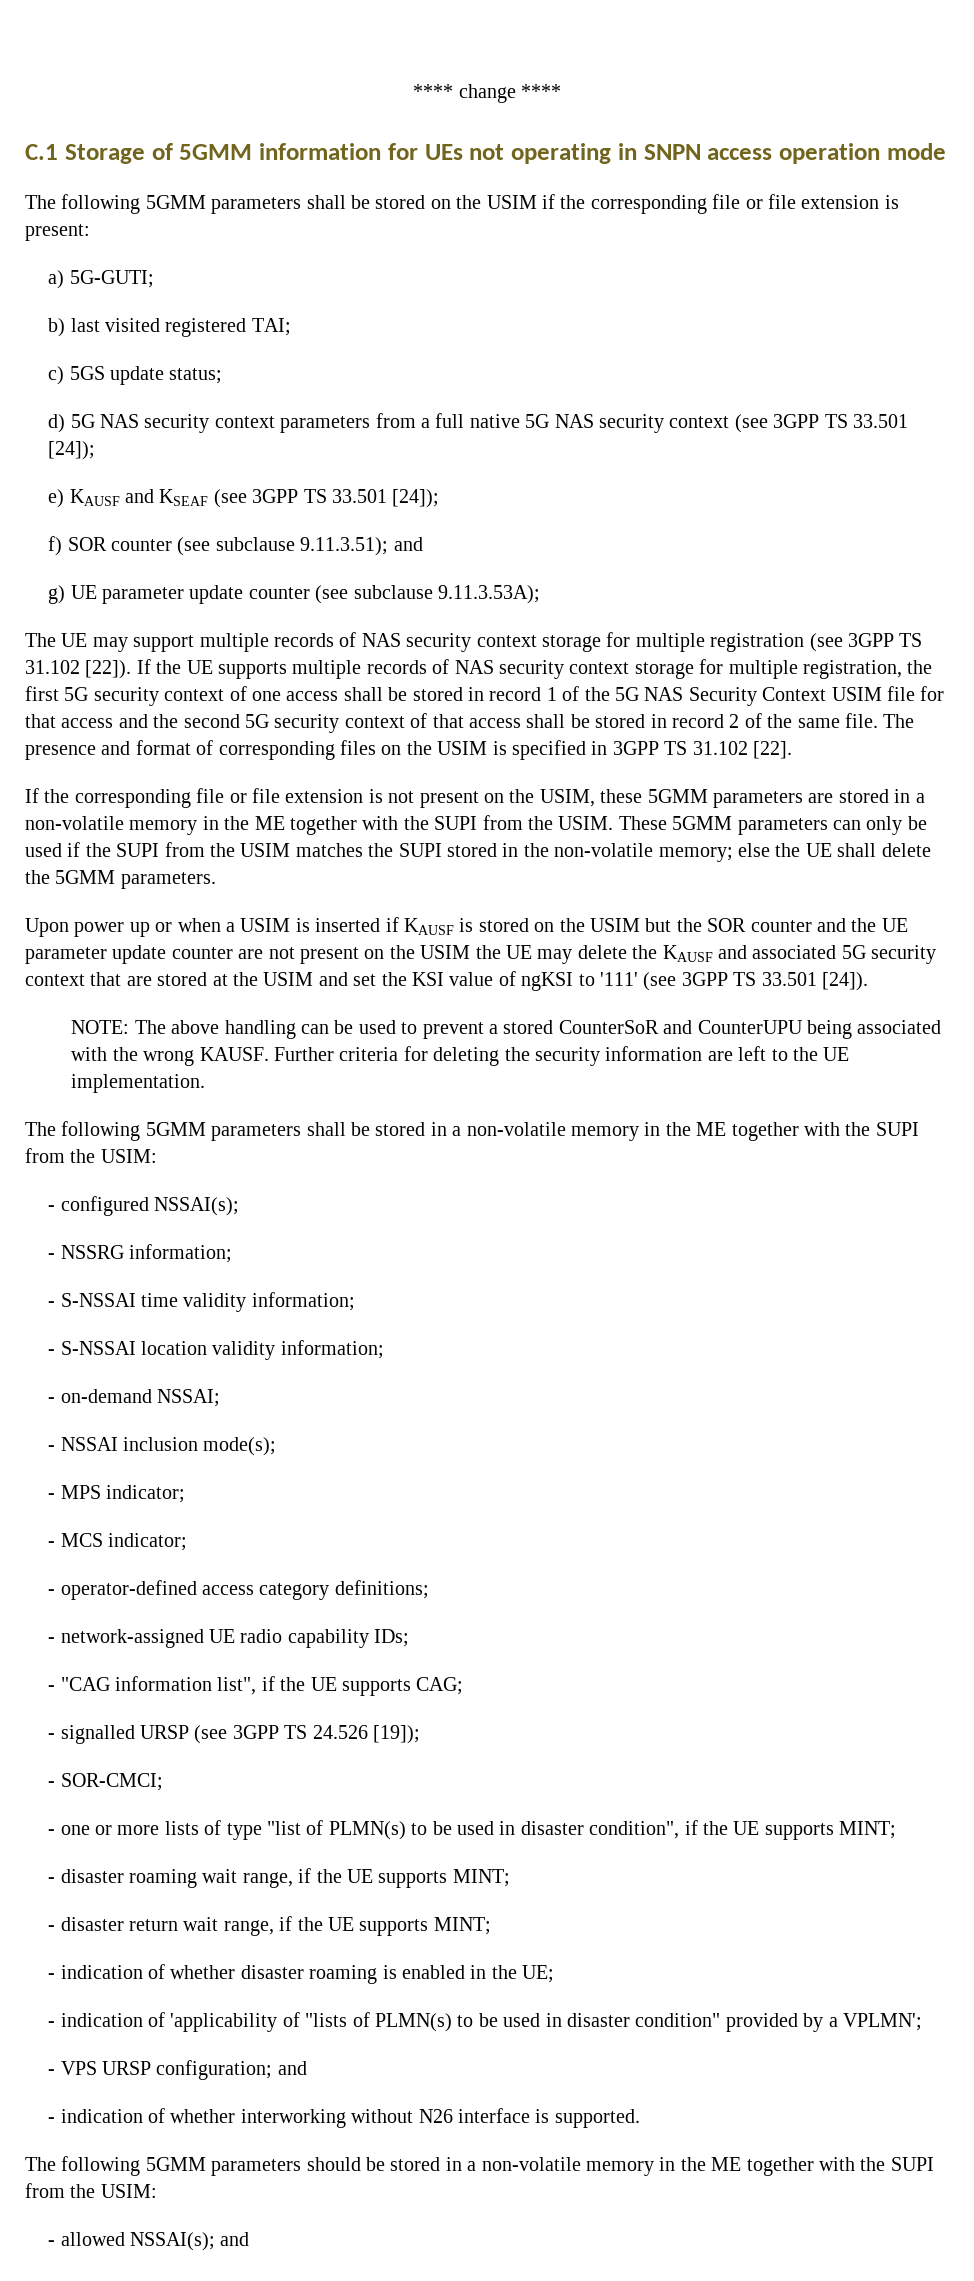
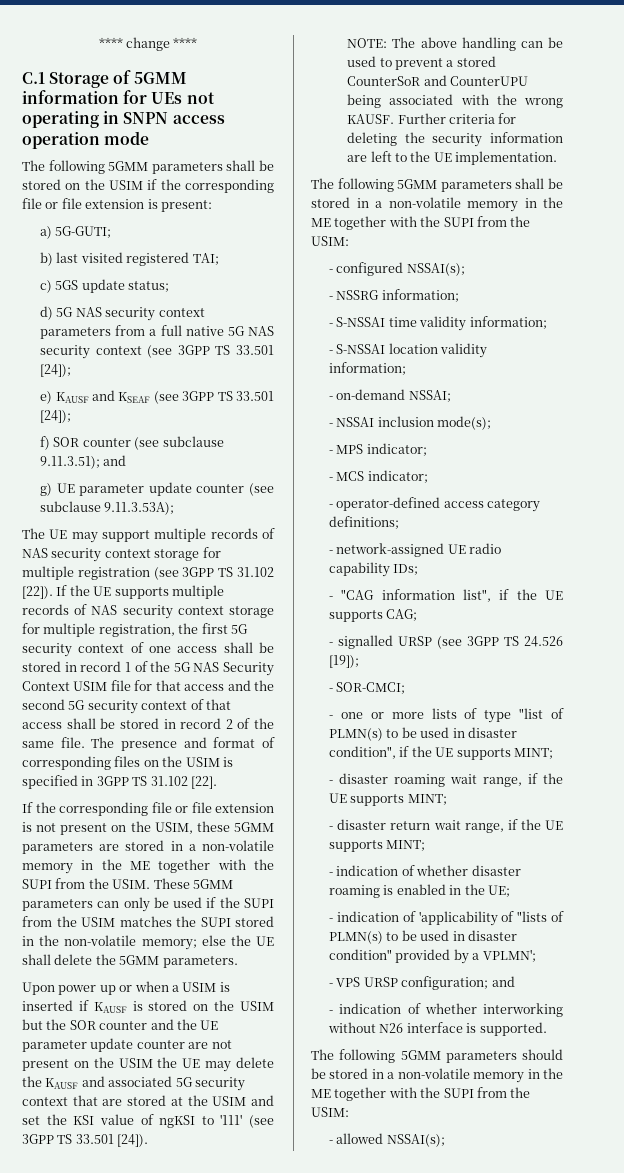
[220,2232,250,2246] and -> (445, 1140) none

